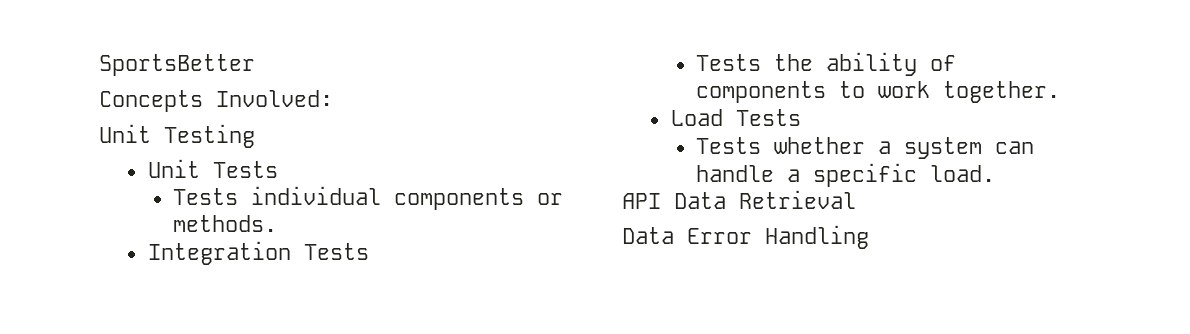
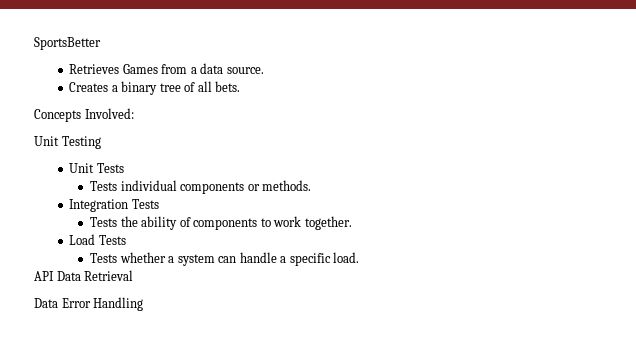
(255, 65) none -> [69,63,264,74] [69,81,241,95] // Retrieves Games from a data source. // Creates a binary tree of all bets.

